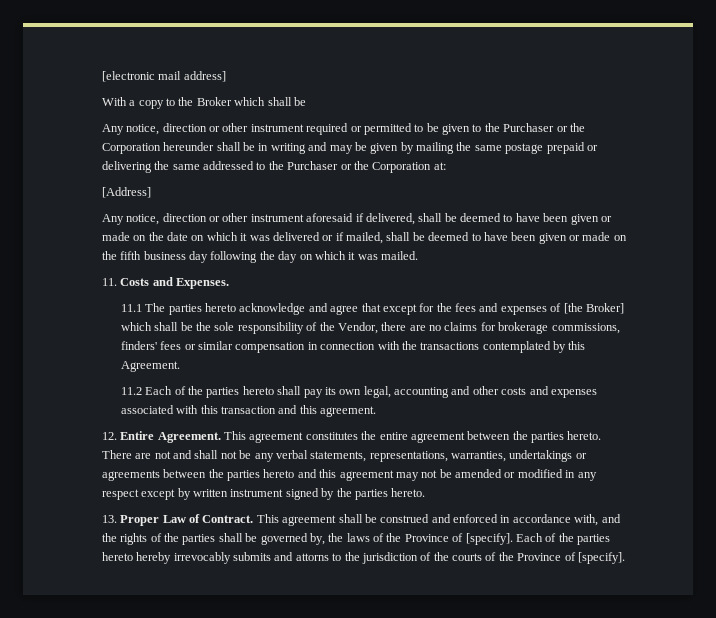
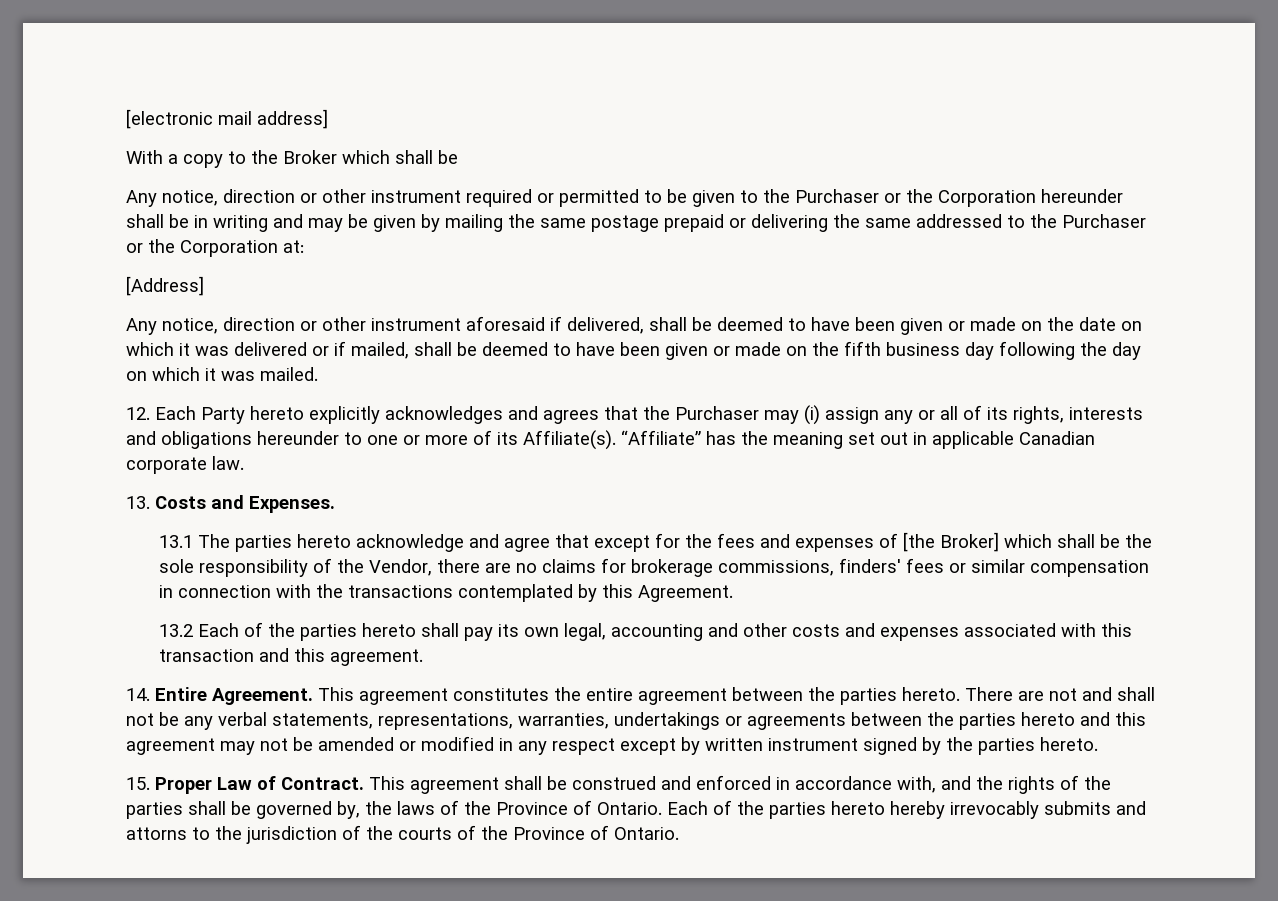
[101,278,117,286] 11. -> [126,405,1144,425] [126,430,1096,450] [126,456,245,474] [126,496,151,509] 12. Each Party hereto explicitly acknowledges and agrees that the Purchaser may (i) assign any or all of its rights, interests and obligations hereunder to one or more of its Affiliate(s). “Affiliate” has the meaning set out in applicable Canadian corporate law. // 13.
[120,304,142,312] 11.1 -> [158,535,193,548] 13.1
[120,387,142,395] 11.2 -> [158,624,193,637] 13.2
[101,432,117,440] 12. -> [126,688,151,701] 14.
[101,515,117,523] 13. -> [126,777,151,790] 15.
[465,533,513,545] [specify]. -> [597,802,663,815] Ontario.
[577,552,625,564] [specify]. -> [614,827,680,840] Ontario.

